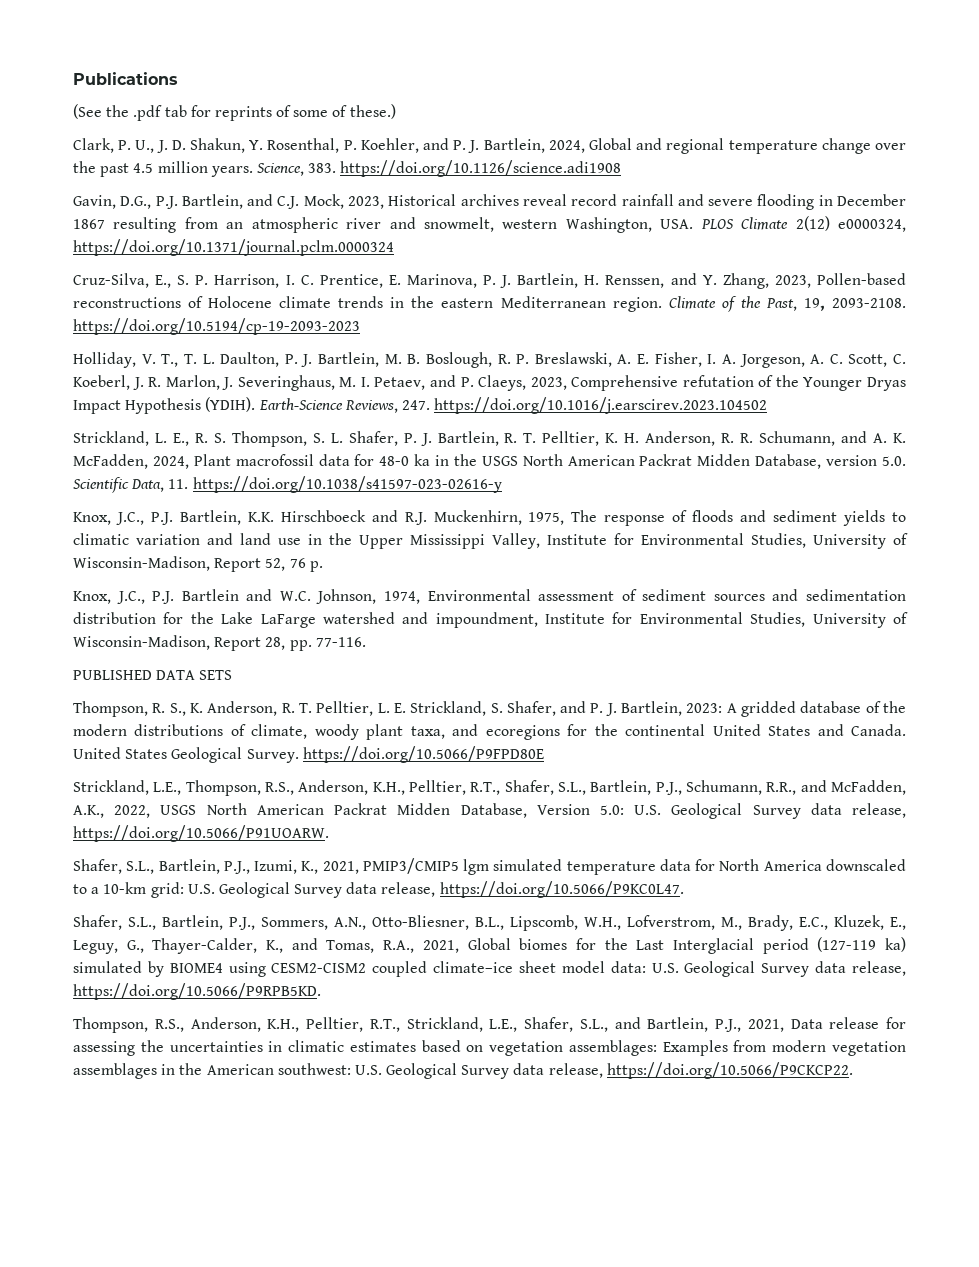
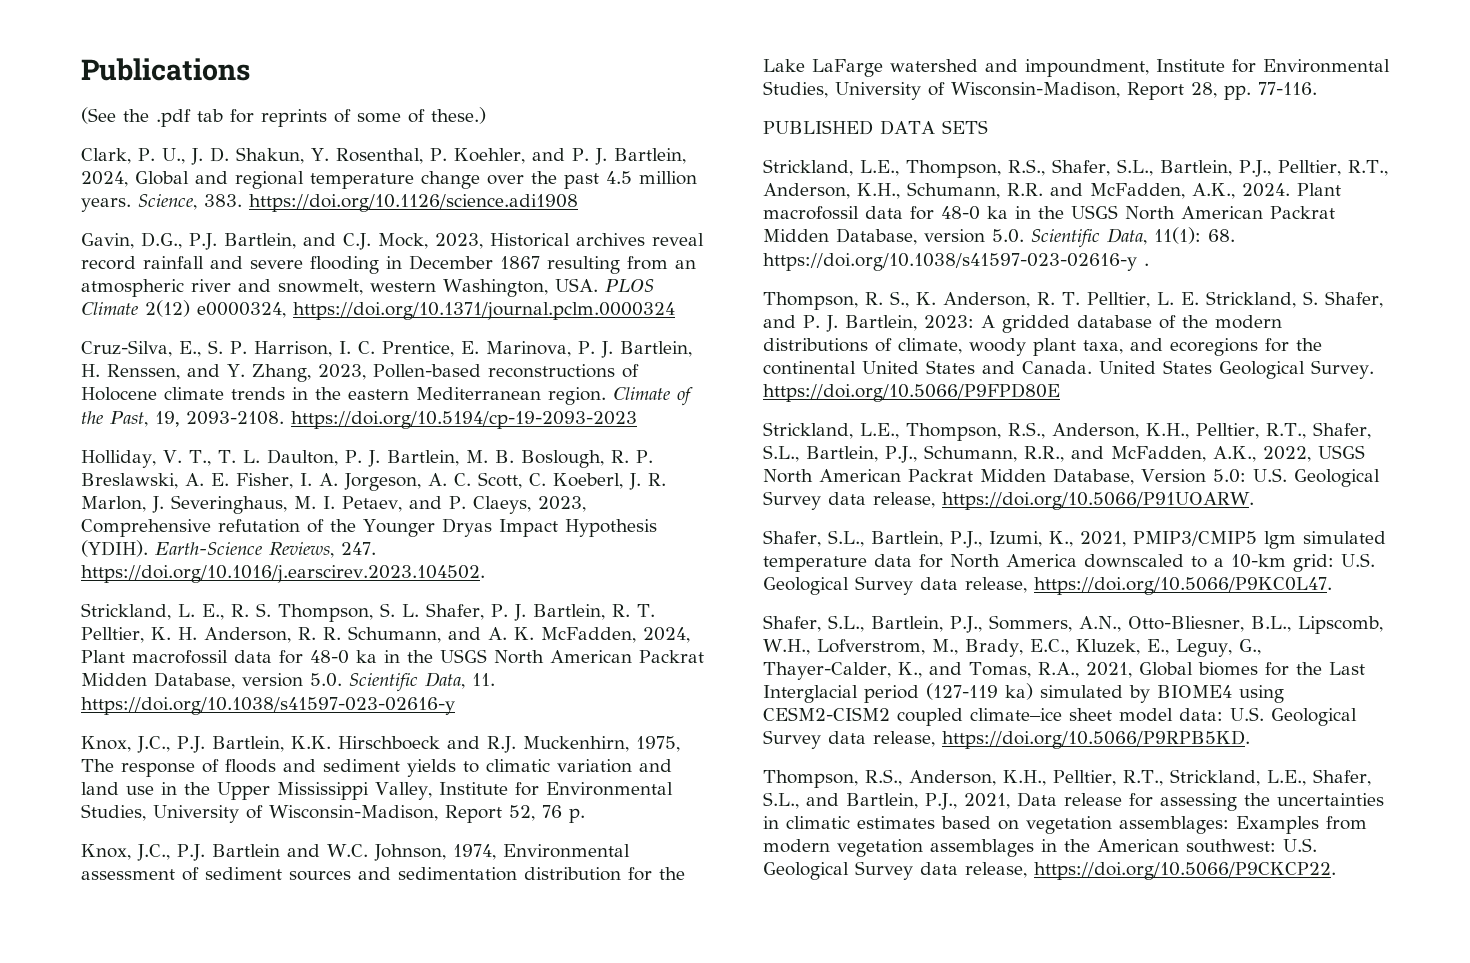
[434,397,768,414] https://doi.org/10.1016/j.earscirev.2023.104502 -> [81,565,485,583] https://doi.org/10.1016/j.earscirev.2023.104502.
(233, 675) none -> [763,159,1388,178] [763,182,1341,199] [763,205,1335,220] [763,227,1235,248] [763,253,1149,271] // Strickland, L.E., Thompson, R.S., Shafer, S.L., Bartlein, P.J., Pelltier, R.T., Anderson, K.H., Schumann, R.R. and McFadden, A.K., 2024. Plant macrofossil data for 48-0 ka in the USGS North American Packrat Midden Database, version 5.0. Scientific Data, 11(1): 68. https://doi.org/10.1038/s41597-023-02616-y .

